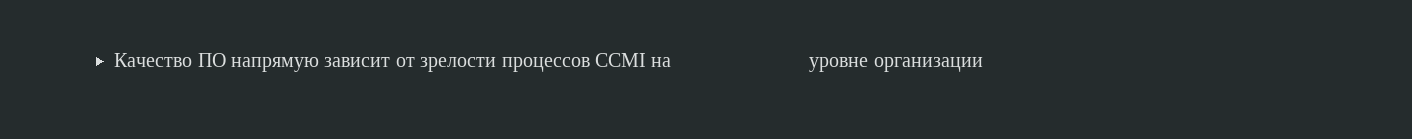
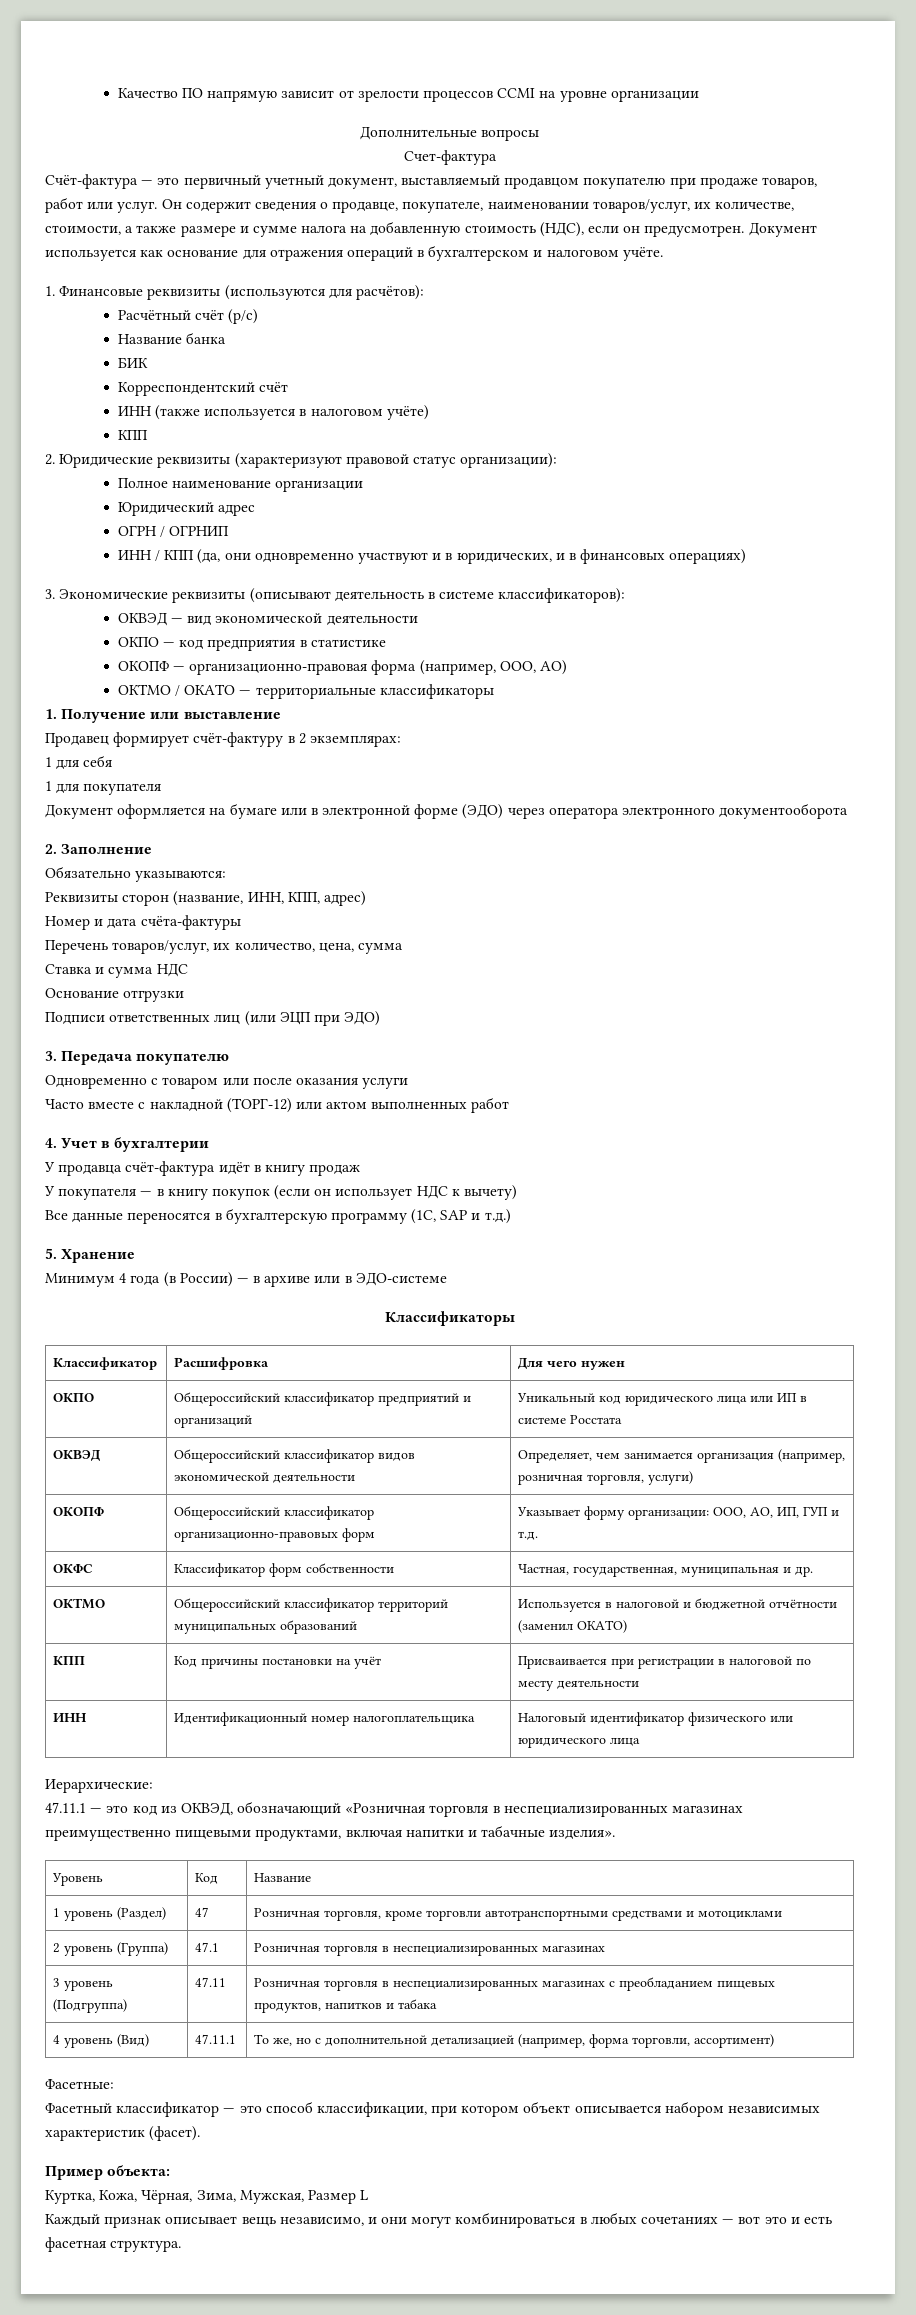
(983, 64) none -> [359,126,540,141] [403,150,497,165] [45,174,818,189] [45,197,795,213] [45,221,817,237] [45,245,663,261] [45,285,424,300] [117,309,259,324] [117,332,227,344] [117,357,148,368] [117,382,289,396] [117,405,429,420] [117,430,148,440] [45,453,558,468] [117,478,364,492] [117,502,256,516] [117,526,230,537] [117,549,747,564] [45,588,626,603] [117,612,418,626] [117,637,386,651] [117,660,567,675] [117,684,494,699] [45,709,281,723] [45,732,401,747] [45,755,113,770] [45,781,162,795] [45,803,849,819] [45,844,153,854] [45,866,227,882] [45,891,366,906] [45,915,241,930] [45,940,403,954] [45,963,188,978] [45,988,185,1002] [45,1011,381,1026] [45,1051,230,1065] [45,1075,409,1089] [45,1097,510,1113] [45,1137,209,1152] [44,1161,361,1176] [44,1185,518,1200] [45,1208,511,1224] [45,1248,136,1263] [45,1272,447,1287] [384,1311,515,1326] [53,1357,158,1370] [174,1357,270,1370] [518,1358,626,1370] [53,1393,95,1403] [174,1392,472,1406] [174,1415,253,1428] [517,1393,808,1406] [518,1415,623,1424] [53,1450,101,1462] [174,1449,416,1463] [174,1472,356,1483] [518,1449,846,1463] [518,1471,694,1485] [53,1507,105,1517] [174,1506,375,1520] [174,1528,376,1542] [517,1506,840,1520] [518,1531,539,1540] [53,1564,94,1574] [174,1563,395,1577] [518,1564,814,1577] [53,1598,106,1609] [174,1598,449,1612] [174,1620,358,1634] [518,1598,838,1612] [518,1620,628,1633] [53,1656,86,1666] [174,1656,382,1669] [518,1656,812,1669] [518,1680,640,1691] [53,1713,88,1722] [174,1712,476,1726] [518,1712,794,1726] [518,1737,641,1748] [45,1779,153,1793] [45,1801,744,1817] [45,1825,616,1841] [52,1873,104,1886] [195,1873,219,1884] [254,1873,312,1882] [53,1907,167,1921] [195,1907,210,1917] [254,1908,783,1921] [53,1942,169,1956] [195,1942,220,1952] [254,1943,606,1956] [53,1978,114,1991] [53,1999,128,2013] [195,1977,227,1987] [254,1977,776,1991] [254,1999,438,2013] [53,2034,150,2048] [195,2034,237,2044] [254,2034,775,2048] [45,2079,114,2089] [45,2101,821,2117] [45,2126,201,2141] [45,2165,171,2180] [45,2190,369,2204] [45,2212,832,2228] [45,2237,182,2252] // Дополнительные вопросы // Счет-фактура // Счёт-фактура — это первичный учетный документ, выставляемый продавцом покупателю при продаже товаров, работ или услуг. Он содержит сведения о продавце, покупателе, наименовании товаров/услуг, их количестве, стоимости, а также размере и сумме налога на добавленную стоимость (НДС), если он предусмотрен. Документ используется как основание для отражения операций в бухгалтерском и налоговом учёте. // 1. Финансовые реквизиты (используются для расчётов): // Расчётный счёт (р/с) // Название банка // БИК // Корреспондентский счёт // ИНН (также используется в налоговом учёте) // КПП // 2. Юридические реквизиты (характеризуют правовой статус организации): // Полное наименование организации // Юридический адрес // ОГРН / ОГРНИП // ИНН / КПП (да, они одновременно участвуют и в юридических, и в финансовых операциях) // 3. Экономические реквизиты (описывают деятельность в системе классификаторов): // ОКВЭД — вид экономической деятельности // ОКПО — код предприятия в статистике // ОКОПФ — организационно-правовая форма (например, ООО, АО) // ОКТМО / ОКАТО — территориальные классификаторы // 1. Получение или выставление // Продавец формирует счёт-фактуру в 2 экземплярах: // 1 для себя // 1 для покупателя // Документ оформляется на бумаге или в электронной форме (ЭДО) через оператора электронного документооборота // 2. Заполнение // Обязательно указываются: // Реквизиты сторон (название, ИНН, КПП, адрес) // Номер и дата счёта-фактуры // Перечень товаров/услуг, их количество, цена, сумма // Ставка и сумма НДС // Основание отгрузки // Подписи ответственных лиц (или ЭЦП при ЭДО) // 3. Передача покупателю // Одновременно с товаром или после оказания услуги // Часто вместе с накладной (ТОРГ-12) или актом выполненных работ // 4. Учет в бухгалтерии // У продавца счёт-фактура идёт в книгу продаж // У покупателя — в книгу покупок (если он использует НДС к вычету) // Все данные переносятся в бухгалтерскую программу (1С, SAP и т.д.) // 5. Хранение // Минимум 4 года (в России) — в архиве или в ЭДО-системе // Классификаторы // Классификатор | Расшифровка | Для чего нужен // ОКПО | Общероссийский классификатор предприятий и организаций | Уникальный код юридического лица или ИП в системе Росстата // ОКВЭД | Общероссийский классификатор видов экономической деятельности | Определяет, чем занимается организация (например, розничная торговля, услуги) // ОКОПФ | Общероссийский классификатор организационно-правовых форм | Указывает форму организации: ООО, АО, ИП, ГУП и т.д. // ОКФС | Классификатор форм собственности | Частная, государственная, муниципальная и др. // ОКТМО | Общероссийский классификатор территорий муниципальных образований | Используется в налоговой и бюджетной отчётности (заменил ОКАТО) // КПП | Код причины постановки на учёт | Присваивается при регистрации в налоговой по месту деятельности // ИНН | Идентификационный номер налогоплательщика | Налоговый идентификатор физического или юридического лица // Иерархические: // 47.11.1 — это код из ОКВЭД, обозначающий «Розничная торговля в неспециализированных магазинах преимущественно пищевыми продуктами, включая напитки и табачные изделия». // Уровень | Код | Название // 1 уровень (Раздел) | 47 | Розничная торговля, кроме торговли автотранспортными средствами и мотоциклами // 2 уровень (Группа) | 47.1 | Розничная торговля в неспециализированных магазинах // 3 уровень (Подгруппа) | 47.11 | Розничная торговля в неспециализированных магазинах с преобладанием пищевых продуктов, напитков и табака // 4 уровень (Вид) | 47.11.1 | То же, но с дополнительной детализацией (например, форма торговли, ассортимент) // Фасетные: // Фасетный классификатор — это способ классификации, при котором объект описывается набором независимых характеристик (фасет). // Пример объекта: // Куртка, Кожа, Чёрная, Зима, Мужская, Размер L // Каждый признак описывает вещь независимо, и они могут комбинироваться в любых сочетаниях — вот это и есть фасетная структура.

